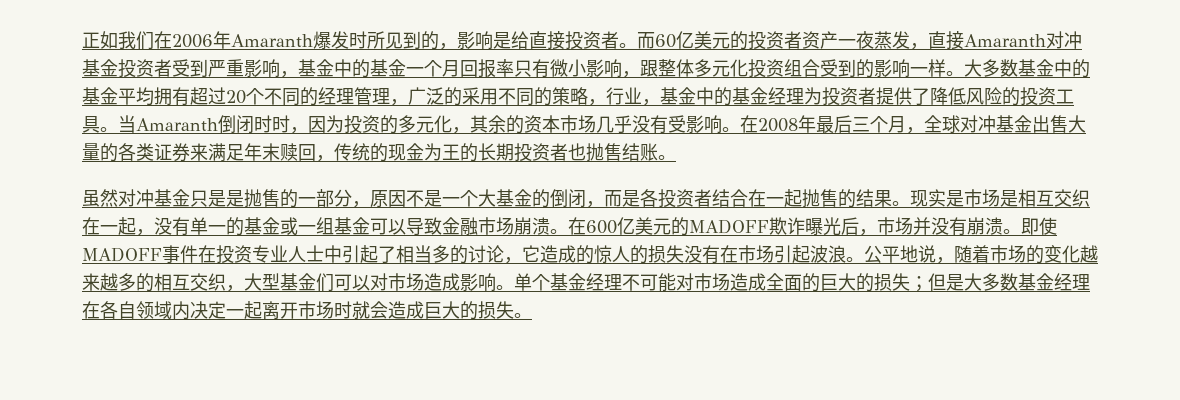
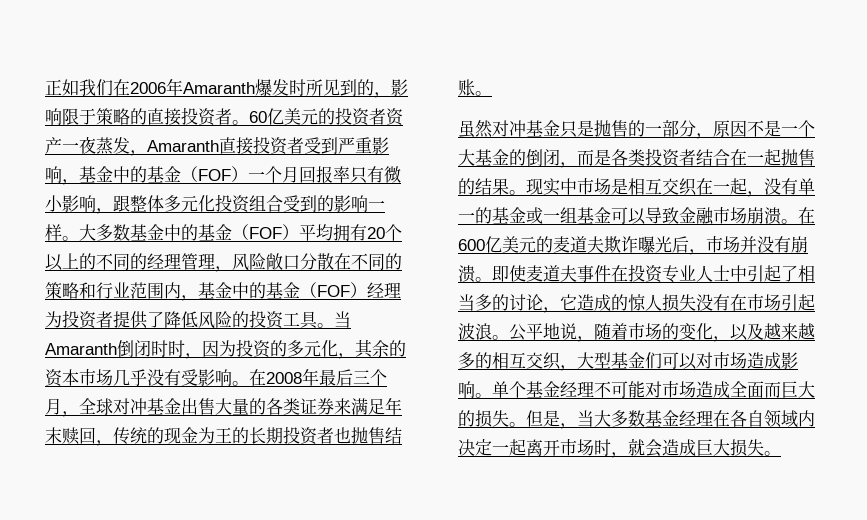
[493,31,529,49] 是给 -> [62,108,147,125] 限于策略的
[637,32,655,49] 而 -> (249, 122) none
[928,31,1082,50] [82,59,118,77] 直接Amaranth对冲基金 -> [147,137,253,155] Amaranth直接
(406, 68) none -> [181,166,248,182] （FOF）
[118,87,768,106] 平均拥有超过20个不同的经理管理，广泛的采用不同的策略，行业，基金中的基金 -> [232,224,402,241] [45,253,402,272] [45,282,367,301] （FOF）平均拥有20个以上的不同的经理管理，风险敞口分散在不同的策略和行业范围内，基金中的基金（FOF）
[226,190,244,207] 是 -> (594, 128) none
(658, 198) none -> [628,149,645,166] 类
[946,190,964,207] 是 -> [560,178,577,195] 中
[689,219,769,234] MADOFF -> [553,236,604,253] 麦道夫
[82,247,162,262] MADOFF -> [526,265,577,282] 麦道夫
[630,245,648,264] 的 -> (662, 302) none
(1080, 254) none -> [713,323,764,342] ，以及
[802,273,964,292] 的巨大的损失；但是 -> [764,381,815,398] [458,410,594,429] 而巨大的损失。但是，当
(352, 310) none -> [611,452,628,458] ，
[460,301,478,320] 的 -> (730, 447) none

